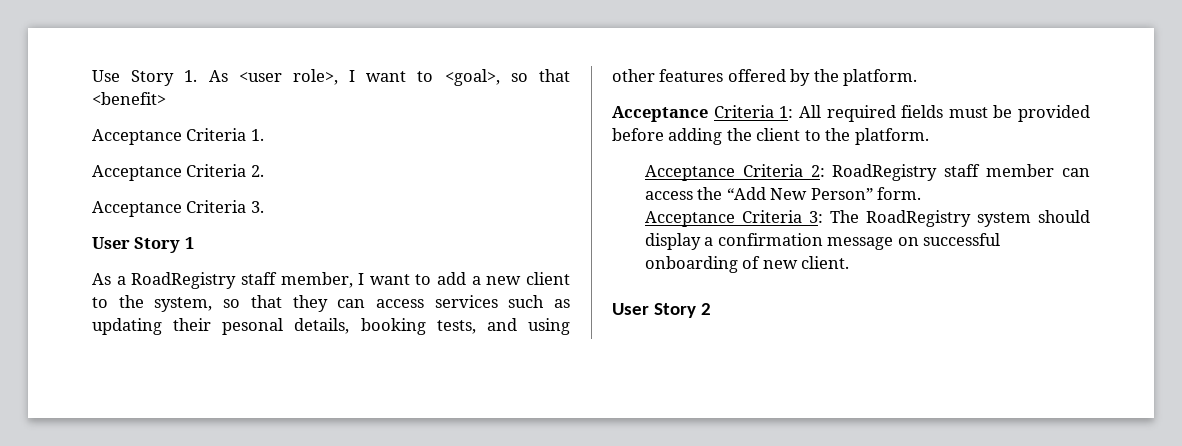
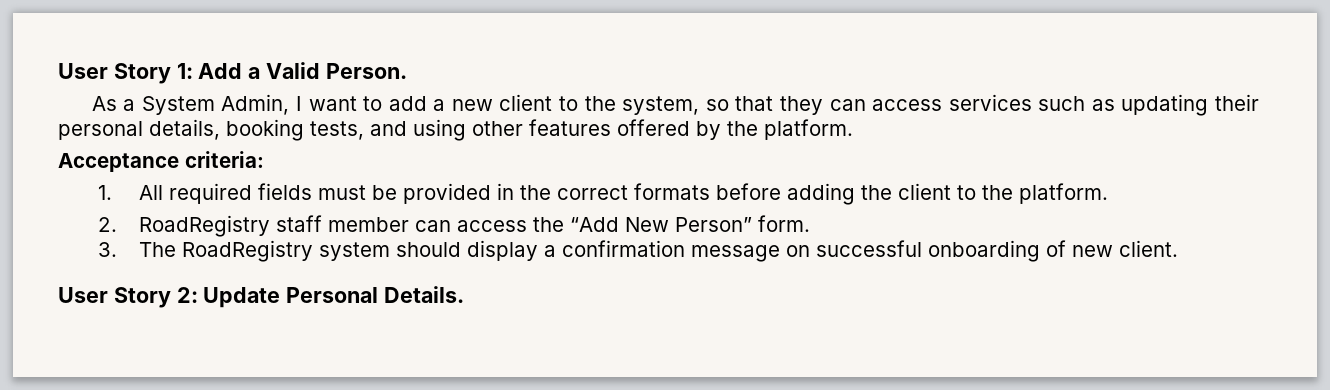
[92,69,570,86] [92,92,166,105] [92,128,264,145] [92,164,264,181] [92,200,264,217] [92,237,194,253] Use Story 1. As <user role>, I want to <goal>, so that <benefit> // Acceptance Criteria 1. // Acceptance Criteria 2. // Acceptance Criteria 3. // User Story 1 -> [58,62,407,84] User Story 1: Add a Valid Person.
[131,272,353,289] RoadRegistry staff member, -> [141,94,290,115] System Admin,
[222,318,284,335] pesonal -> [58,121,143,140] personal
[713,105,794,118] Criteria 1: -> [185,151,264,168] [98,185,113,200] criteria: // 1.
(1090, 113) none -> [496,183,710,200] in the correct formats
[644,164,825,181] Acceptance Criteria 2: -> [98,217,118,232] 2.
[644,210,823,227] Acceptance Criteria 3: -> [98,242,118,257] 3.
[701,303,712,315] 2 -> [176,286,465,308] 2: Update Personal Details.

